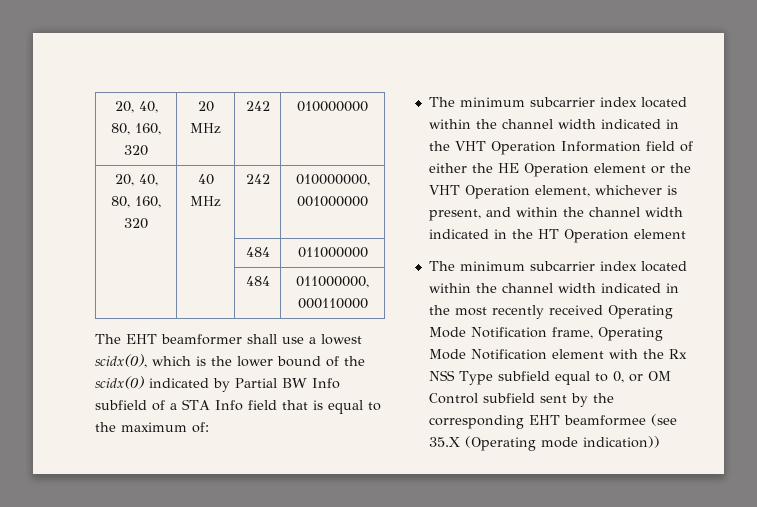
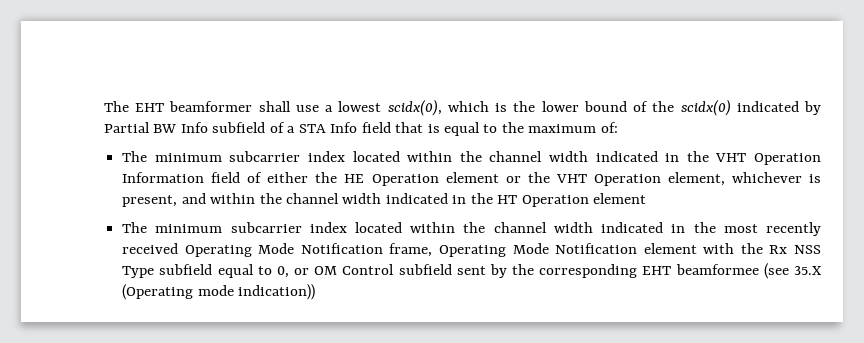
[114,101,158,113] [111,123,161,135] [124,145,148,156] [197,101,214,112] [190,123,221,134] [245,101,270,111] [297,101,368,112] [114,174,158,186] [111,196,161,208] [124,218,148,229] [197,174,214,185] [190,196,221,207] [245,174,270,184] [295,174,370,186] [297,196,368,207] [245,247,270,257] [297,247,368,258] [245,276,270,286] [296,276,369,288] [297,298,368,309] 20, 40, 80, 160, 320 | 20 MHz | 242 | 010000000 // 20, 40, 80, 160, 320 | 40 MHz | 242 | 010000000, 001000000 // | | 484 | 011000000 // | | 484 | 011000000, 000110000 // -> (104, 106) none

